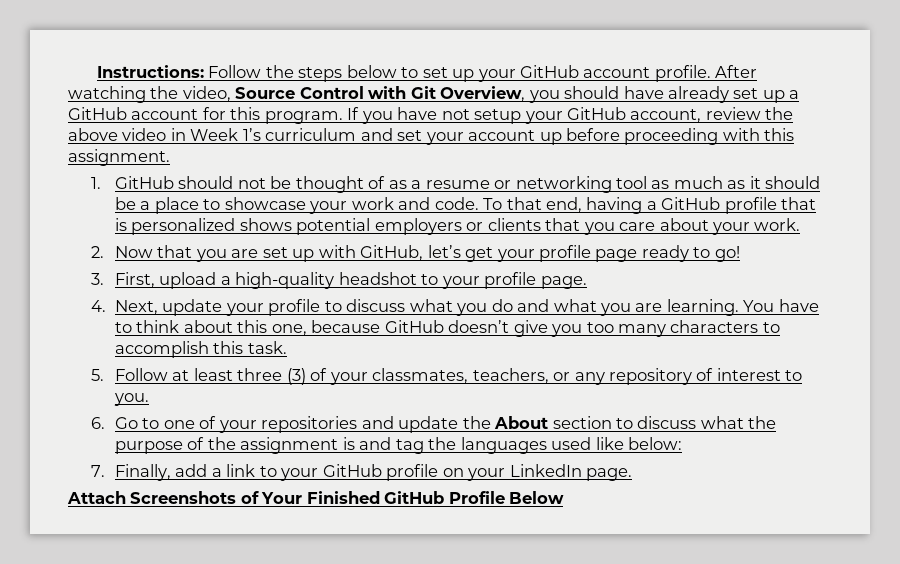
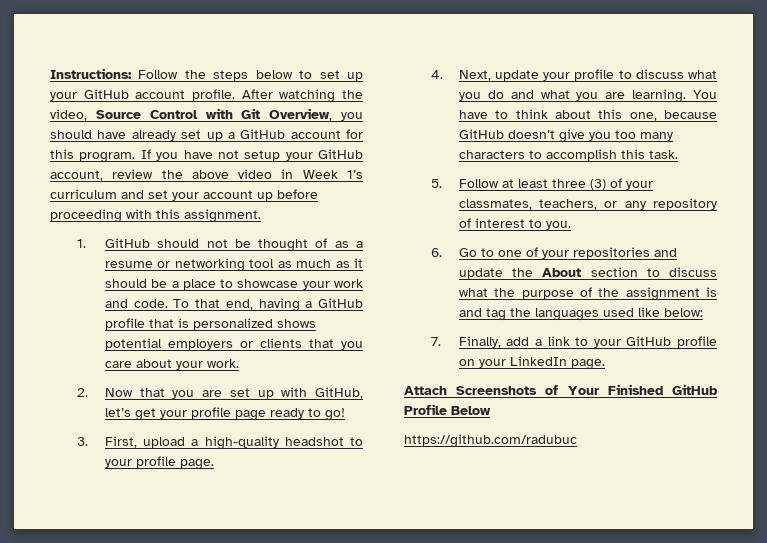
(565, 497) none -> [404,434,577,448] // https://github.com/radubuc

